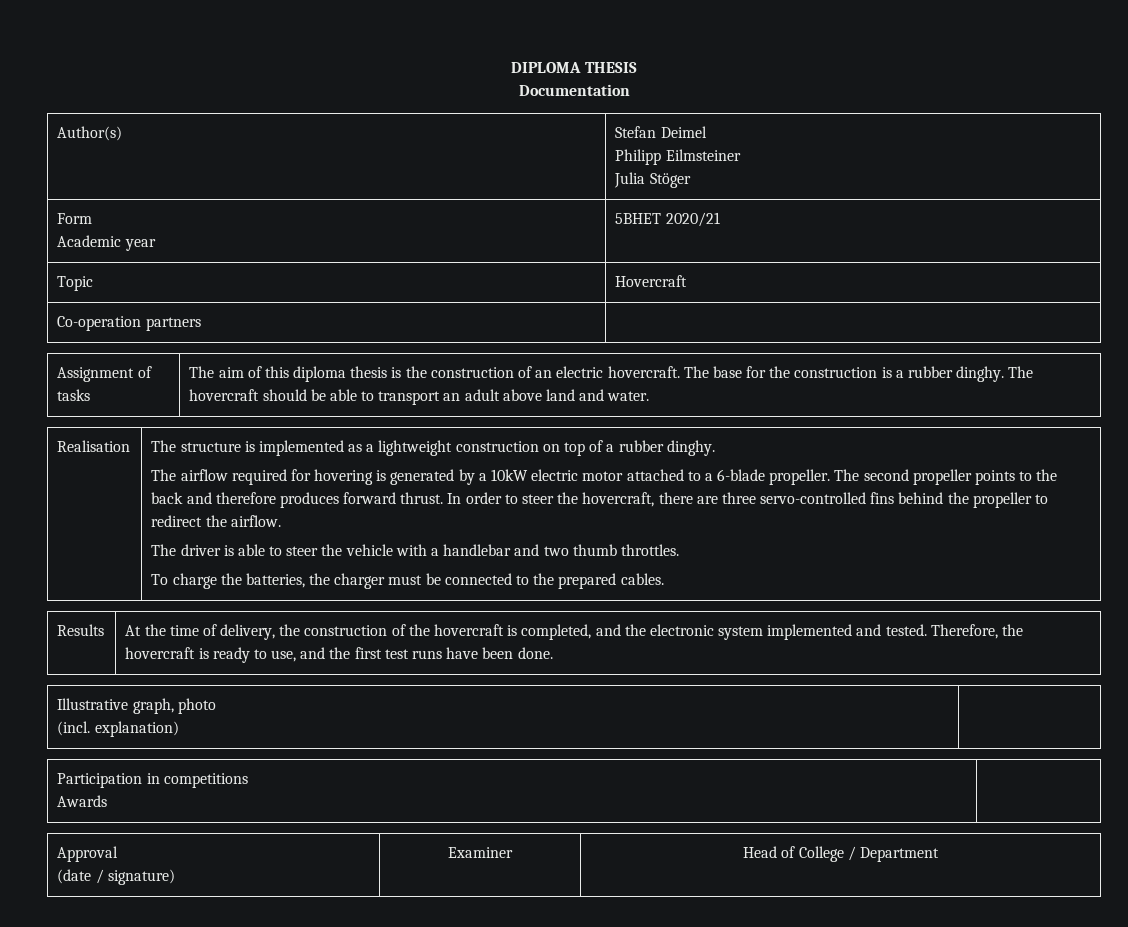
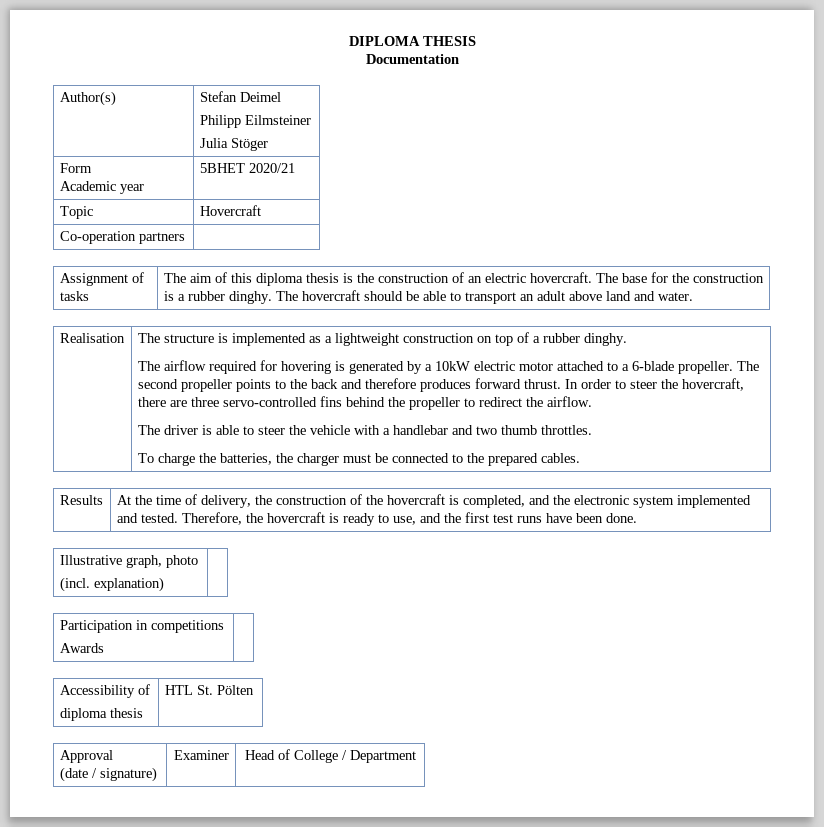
(108, 801) none -> [59,684,150,698] [59,708,143,721] [164,685,254,695] // Accessibility of // diploma thesis | HTL St. Pölten

